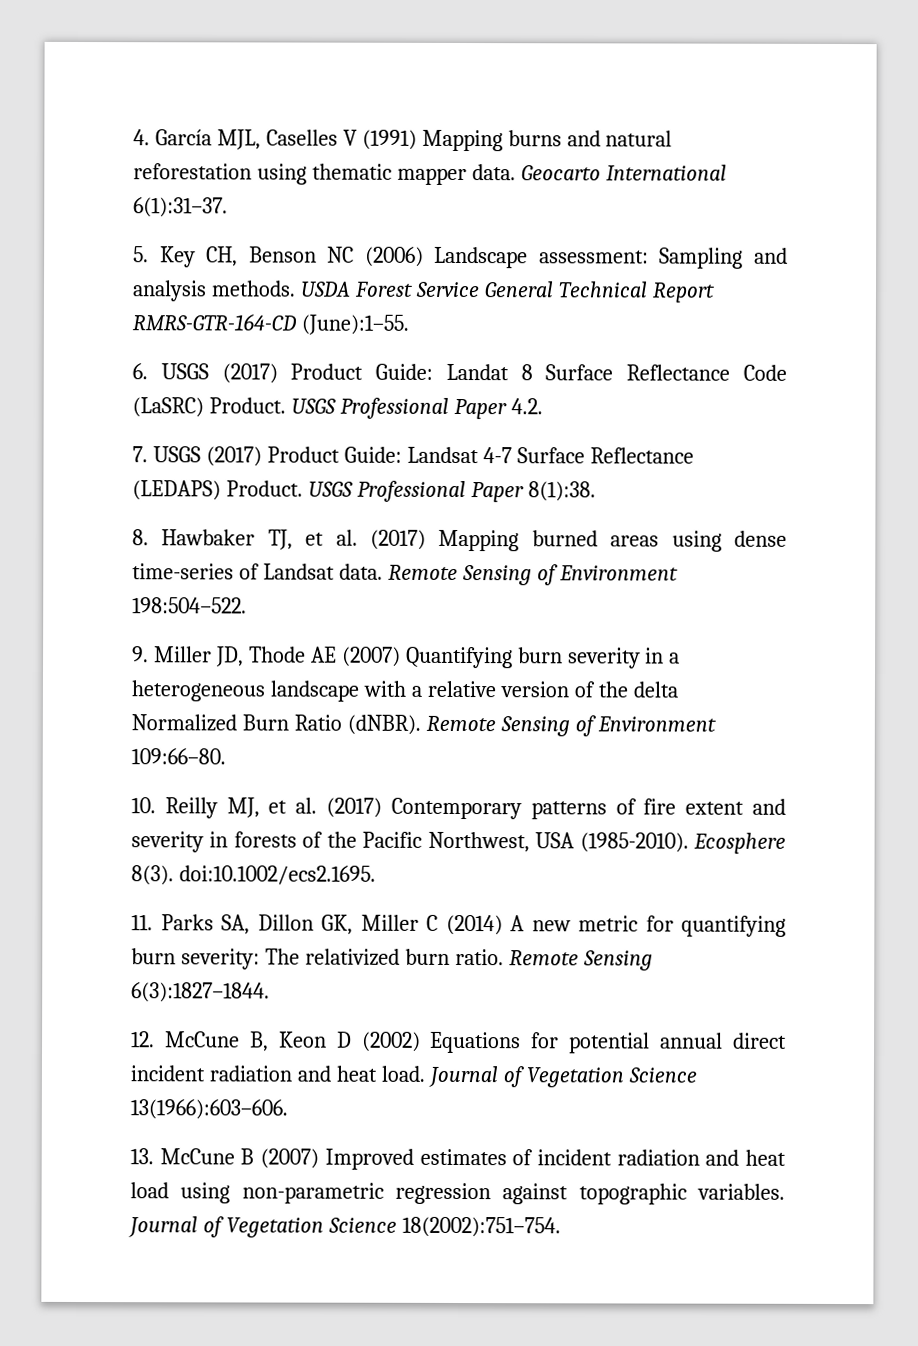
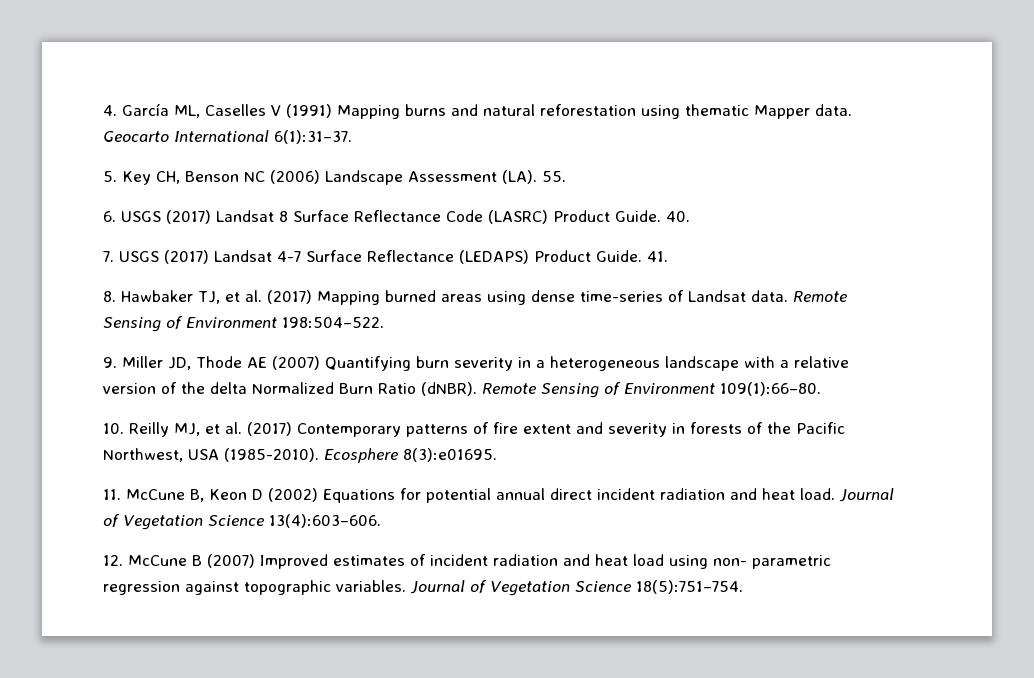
[216,129,261,150] MJL, -> [174,105,200,118] ML,
[396,167,467,186] mapper -> [754,105,810,119] Mapper
[538,247,788,269] [132,280,715,303] [132,313,409,335] assessment: Sampling and analysis methods. USDA Forest Service General Technical Report RMRS-GTR-164-CD (June):1–55. -> [408,170,566,184] Assessment (LA). 55.
[290,363,509,381] Product Guide: Landat -> [216,210,274,222] Landsat
[132,397,543,420] (LaSRC) Product. USGS Professional Paper 4.2. -> [488,210,690,224] (LASRC) Product Guide. 40.
[266,446,402,463] Product Guide: -> (209, 257) none
[225,480,596,503] Product. USGS Professional Paper 8(1):38. -> [534,250,668,262] Product Guide. 41.
[131,748,226,765] 109:66–80. -> [720,382,821,396] 109(1):66–80.
[131,865,376,886] 8(3). doi:10.1002/ecs2.1695. -> [403,448,497,462] 8(3):e01695.
[160,914,786,937] [131,948,653,971] [131,982,270,1003] [131,1031,155,1048] Parks SA, Dillon GK, Miller C (2014) A new metric for quantifying burn severity: The relativized burn ratio. Remote Sensing 6(3):1827–1844. // 12. -> (121, 494) none
[130,1099,288,1120] [130,1148,154,1165] 13(1966):603–606. // 13. -> [268,514,381,528] [103,555,123,566] 13(4):603–606. // 12.
[241,1182,384,1204] non-parametric -> [713,555,831,569] non- parametric
[401,1216,561,1238] 18(2002):751–754. -> [635,580,743,594] 18(5):751–754.

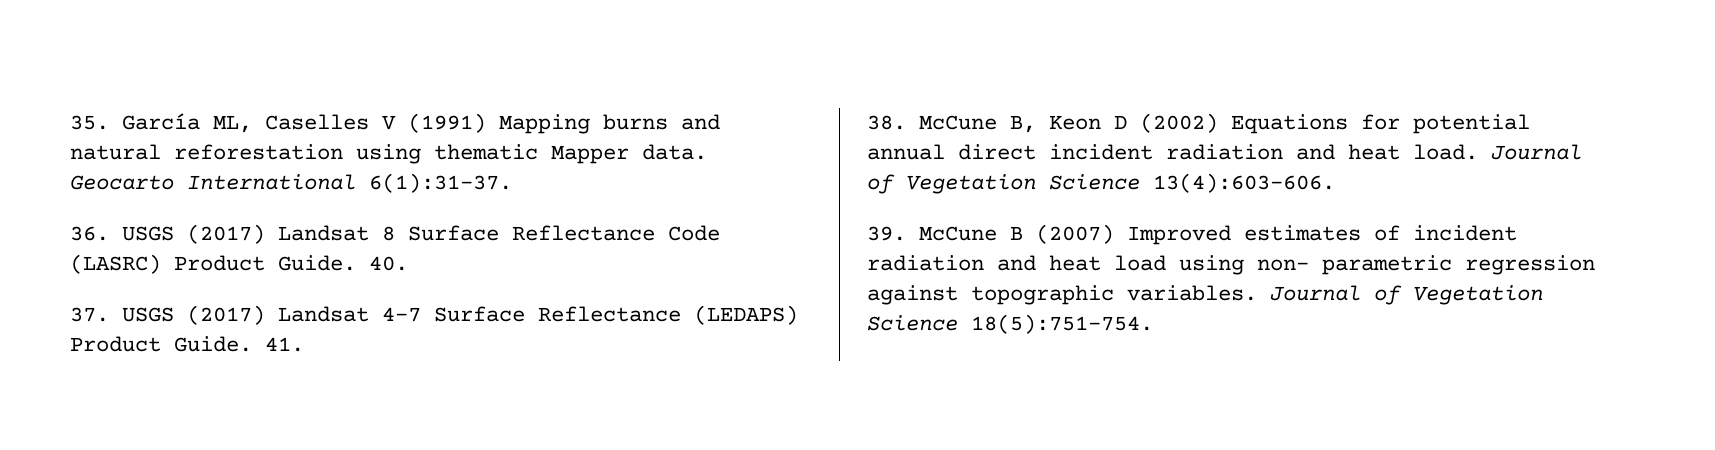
[103,105,117,116] 4. -> [70,115,109,130] 35.
[103,170,566,185] [103,211,116,222] 5. Key CH, Benson NC (2006) Landscape Assessment (LA). 55. // 6. -> [70,226,109,241] 36.
[103,251,114,262] 7. -> [70,307,109,322] 37.
[103,290,847,305] [103,316,384,332] [103,356,849,371] [103,382,821,398] [103,422,845,437] [103,448,497,463] [103,489,121,500] 8. Hawbaker TJ, et al. (2017) Mapping burned areas using dense time-series of Landsat data. Remote Sensing of Environment 198:504–522. // 9. Miller JD, Thode AE (2007) Quantifying burn severity in a heterogeneous landscape with a relative version of the delta Normalized Burn Ratio (dNBR). Remote Sensing of Environment 109(1):66–80. // 10. Reilly MJ, et al. (2017) Contemporary patterns of fire extent and severity in forests of the Pacific Northwest, USA (1985-2010). Ecosphere 8(3):e01695. // 11. -> [867,115,906,130] 38.
[103,555,123,566] 12. -> [867,226,906,241] 39.

